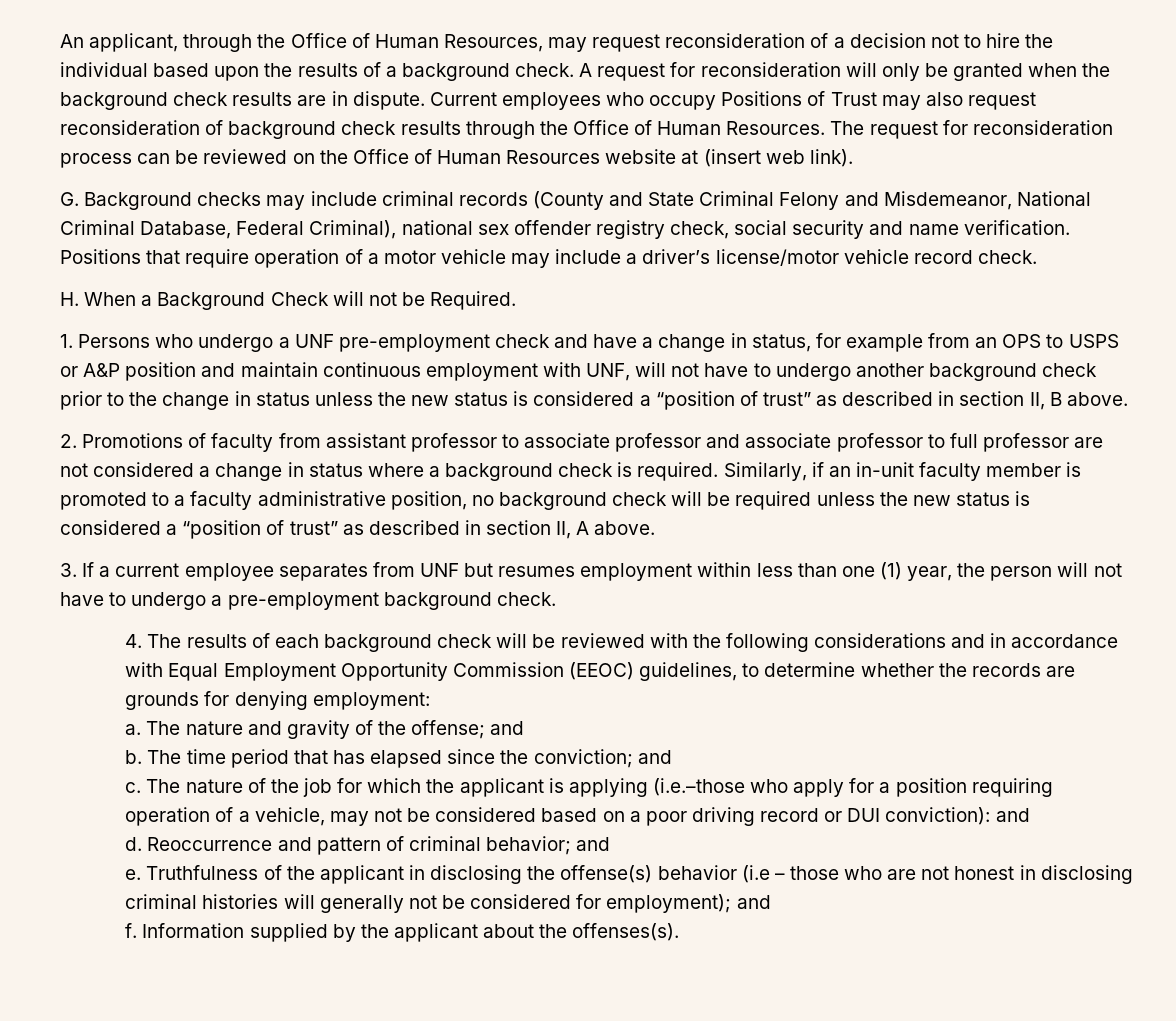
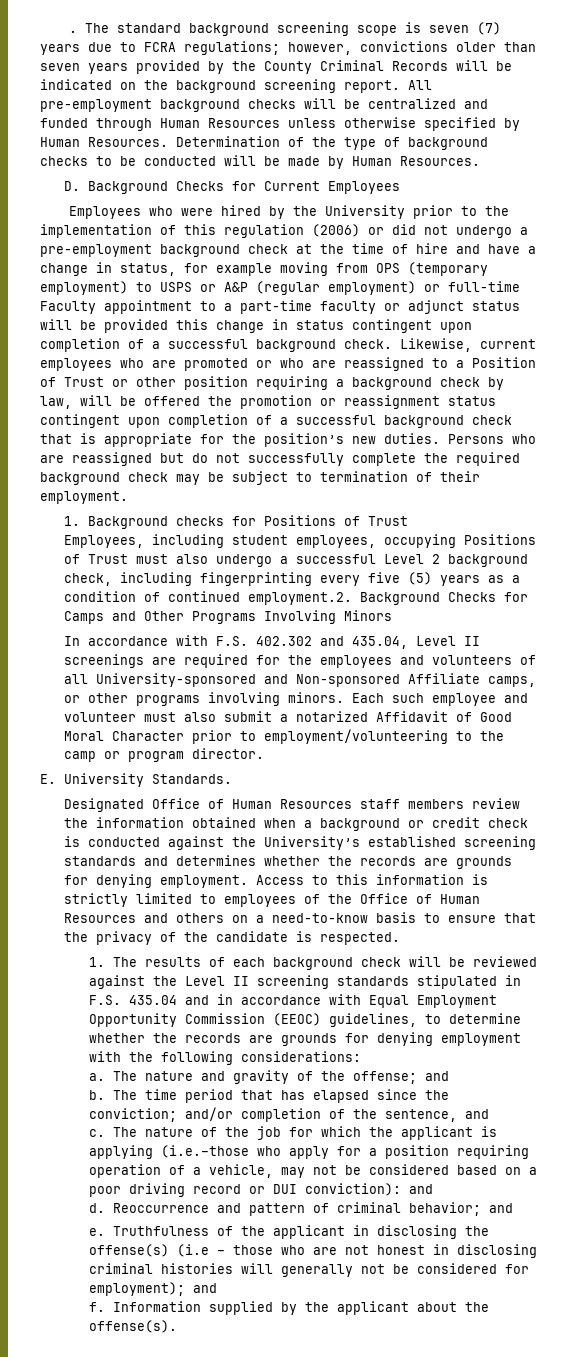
[60,33,1054,52] [60,62,1111,81] [60,91,1036,110] [60,120,1113,139] [60,149,853,168] [60,191,1091,210] [60,220,1070,239] [60,249,1037,268] [60,291,517,310] [60,334,550,352] An applicant, through the Office of Human Resources, may request reconsideration of a decision not to hire the individual based upon the results of a background check. A request for reconsideration will only be granted when the background check results are in dispute. Current employees who occupy Positions of Trust may also request reconsideration of background check results through the Office of Human Resources. The request for reconsideration process can be reviewed on the Office of Human Resources website at (insert web link). // G. Background checks may include criminal records (County and State Criminal Felony and Misdemeanor, National Criminal Database, Federal Criminal), national sex offender registry check, social security and name verification. Positions that require operation of a motor vehicle may include a driver’s license/motor vehicle record check. // H. When a Background Check will not be Required. // 1. Persons who undergo a UNF pre-employment check -> [69,22,502,36] [40,41,536,55] [40,60,512,74] [40,79,432,93] [40,98,488,112] [40,117,520,131] [40,136,488,150] [40,155,480,169] [64,181,401,194] [69,205,510,219] [40,224,528,238] [40,243,448,257] . The standard background screening scope is seven (7) years due to FCRA regulations; however, convictions older than seven years provided by the County Criminal Records will be indicated on the background screening report. All pre-employment background checks will be centralized and funded through Human Resources unless otherwise specified by Human Resources. Determination of the type of background checks to be conducted will be made by Human Resources. // D. Background Checks for Current Employees // Employees who were hired by the University prior to the implementation of this regulation (2006) or did not undergo a pre-employment background check at the time of hire
[928,333,1119,348] [60,362,1098,381] [60,391,1128,410] [60,433,1104,452] [60,462,1082,481] [60,491,1031,510] [60,520,656,539] [60,562,1122,581] [60,592,556,610] [125,634,143,648] from an OPS to USPS or A&P position and maintain continuous employment with UNF, will not have to undergo another background check prior to the change in status unless the new status is considered a “position of trust” as described in section II, B above. // 2. Promotions of faculty from assistant professor to associate professor and associate professor to full professor are not considered a change in status where a background check is required. Similarly, if an in-unit faculty member is promoted to a faculty administrative position, no background check will be required unless the new status is considered a “position of trust” as described in section II, A above. // 3. If a current employee separates from UNF but resumes employment within less than one (1) year, the person will not have to undergo a pre-employment background check. // 4. -> [280,262,488,276] [40,281,520,295] [40,300,520,314] [40,319,472,333] [40,338,536,352] [40,357,536,371] [40,376,504,390] [40,395,496,409] [40,414,512,428] [40,433,536,447] [40,452,520,466] [40,471,480,485] [40,491,128,504] [64,515,409,529] [64,534,537,548] [64,554,529,567] [64,572,521,586] [64,591,529,605] [64,610,393,624] [64,635,481,649] [64,654,537,668] [64,673,537,687] [64,692,529,706] [64,711,513,722] [64,729,505,744] [64,748,265,762] [40,773,232,787] [64,798,521,812] [64,817,529,831] [64,836,537,850] [64,855,513,869] [64,874,489,888] [64,893,481,907] [64,912,537,923] [64,931,401,945] [88,957,105,967] moving from OPS (temporary employment) to USPS or A&P (regular employment) or full-time Faculty appointment to a part-time faculty or adjunct status will be provided this change in status contingent upon completion of a successful background check. Likewise, current employees who are promoted or who are reassigned to a Position of Trust or other position requiring a background check by law, will be offered the promotion or reassignment status contingent upon completion of a successful background check that is appropriate for the position’s new duties. Persons who are reassigned but do not successfully complete the required background check may be subject to termination of their employment. // 1. Background checks for Positions of Trust // Employees, including student employees, occupying Positions of Trust must also undergo a successful Level 2 background check, including fingerprinting every five (5) years as a condition of continued employment.2. Background Checks for Camps and Other Programs Involving Minors // In accordance with F.S. 402.302 and 435.04, Level II screenings are required for the employees and volunteers of all University-sponsored and Non-sponsored Affiliate camps, or other programs involving minors. Each such employee and volunteer must also submit a notarized Affidavit of Good Moral Character prior to employment/volunteering to the camp or program director. // E. University Standards. // Designated Office of Human Resources staff members review the information obtained when a background or credit check is conducted against the University’s established screening standards and determines whether the records are grounds for denying employment. Access to this information is strictly limited to employees of the Office of Human Resources and others on a need-to-know basis to ensure that the privacy of the candidate is respected. // 1.
[649,633,947,652] with the following considerations -> [88,975,521,989] [88,995,177,1005] against the Level II screening standards stipulated in F.S. 435.04
[312,692,430,710] employment: -> [440,1033,521,1046] [88,1051,361,1065] employment with the following considerations:
(633, 758) none -> [184,1107,457,1122] and/or completion of the sentence,
[657,865,737,880] behavior -> (169, 1250) none
[572,923,680,941] offenses(s). -> [88,1320,177,1333] offense(s).

